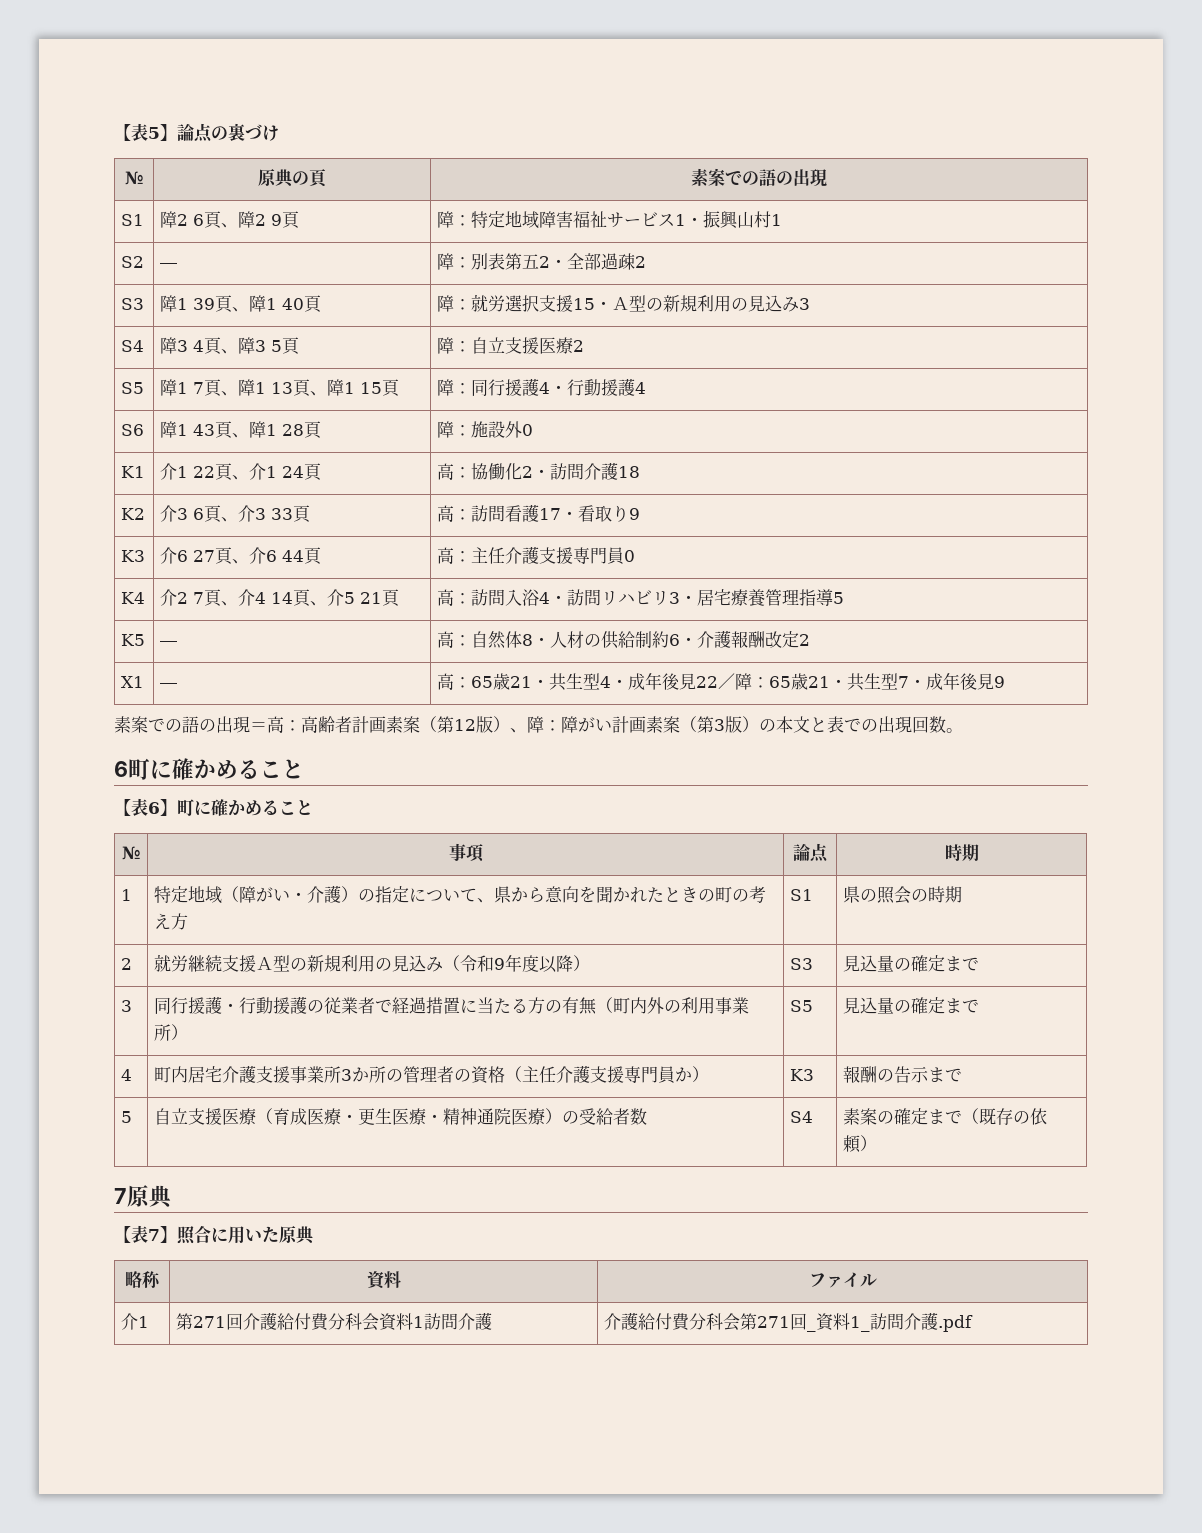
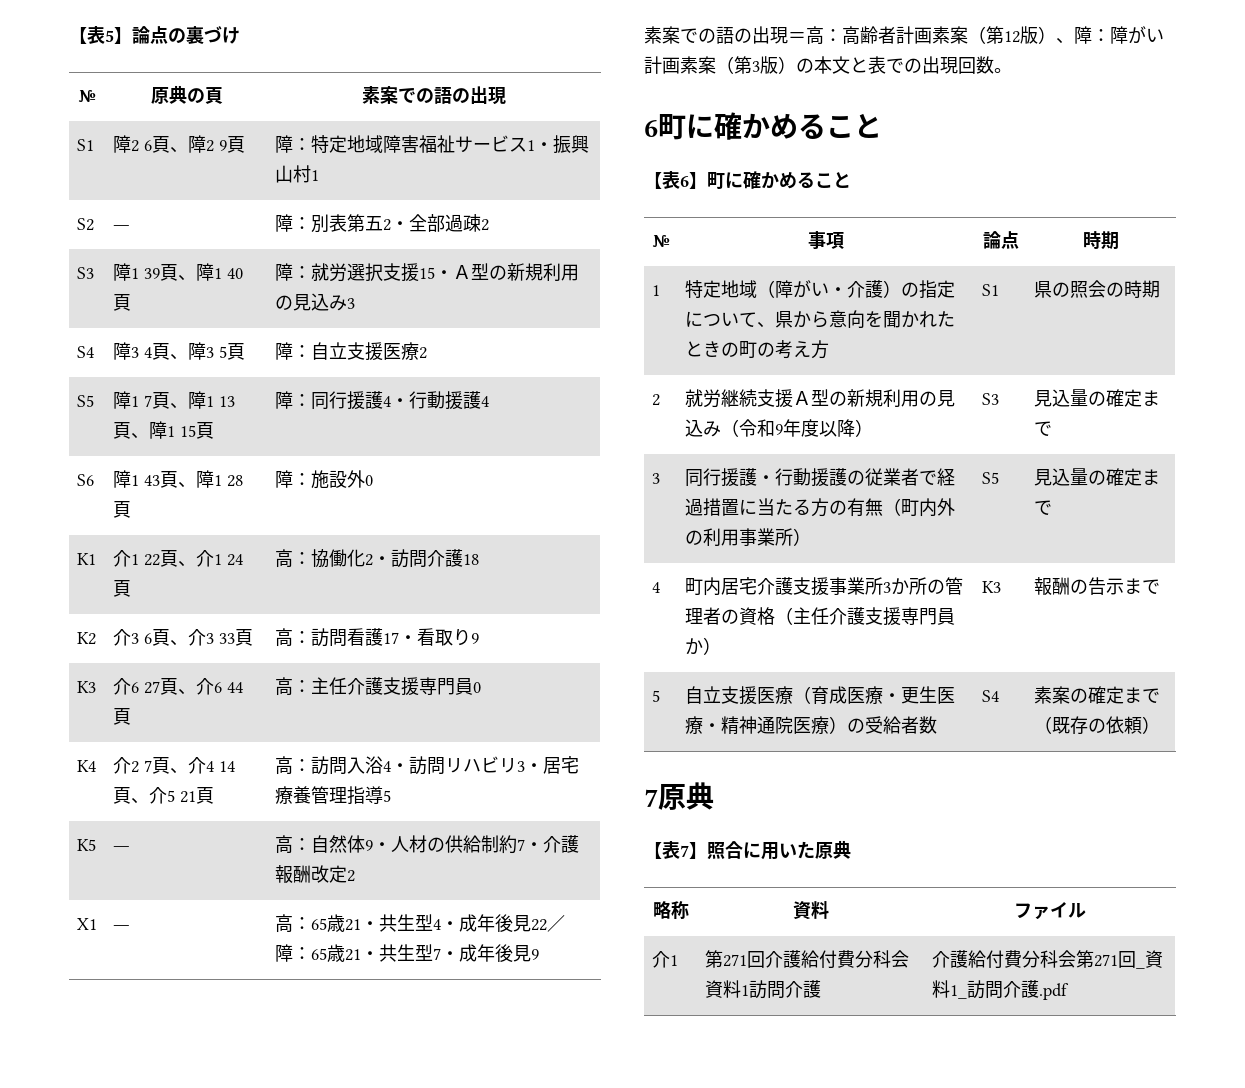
[522,634,534,646] 8 -> [364,840,373,851] 9
[669,634,681,646] 6 -> [516,839,525,851] 7

